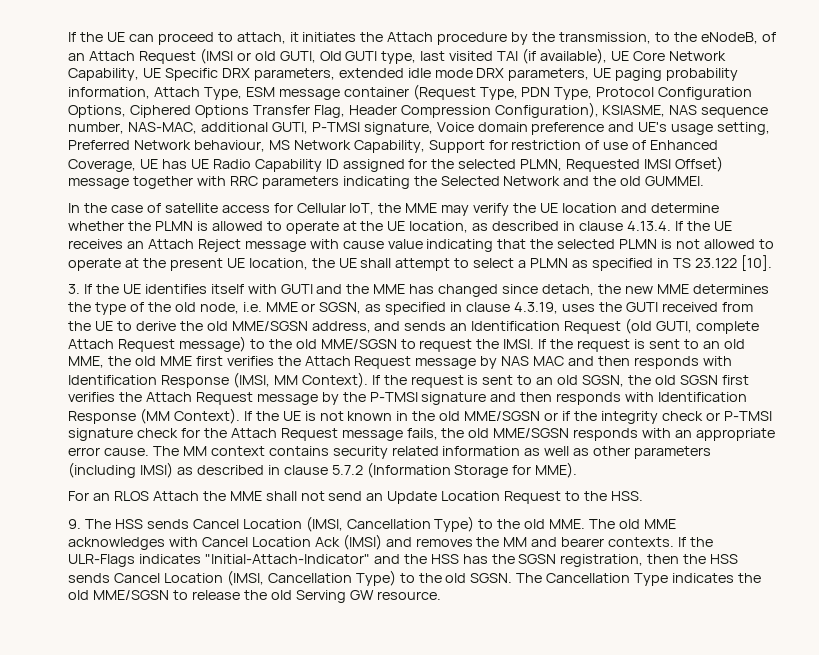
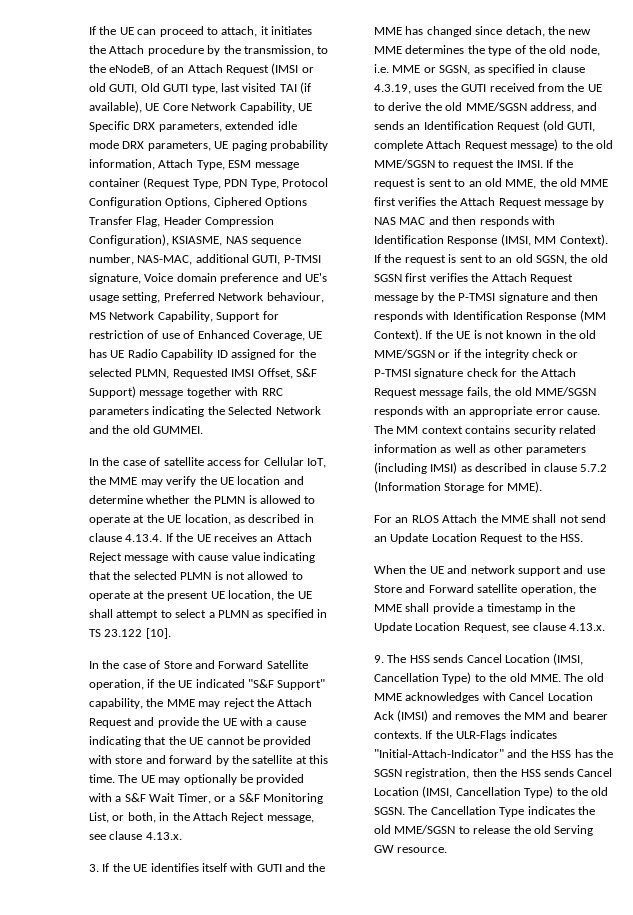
[674,156,723,172] Offset) -> [257,368,317,379] [89,386,137,398] Offset, S&F Support)
(772, 263) none -> [89,660,308,669] [89,679,326,690] [89,698,313,709] [89,717,306,728] [89,736,312,747] [89,755,329,766] [89,774,305,785] [89,793,324,804] [89,812,314,823] [89,831,182,840] // In the case of Store and Forward Satellite operation, if the UE indicated "S&F Support" capability, the MME may reject the Attach Request and provide the UE with a cause indicating that the UE cannot be provided with store and forward by the satellite at this time. The UE may optionally be provided with a S&F Wait Timer, or a S&F Monitoring List, or both, in the Attach Reject message, see clause 4.13.x.
(643, 496) none -> [374,565,605,576] [374,584,596,595] [374,603,576,614] [374,622,605,633] // When the UE and network support and use Store and Forward satellite operation, the MME shall provide a timestamp in the Update Location Request, see clause 4.13.x.

